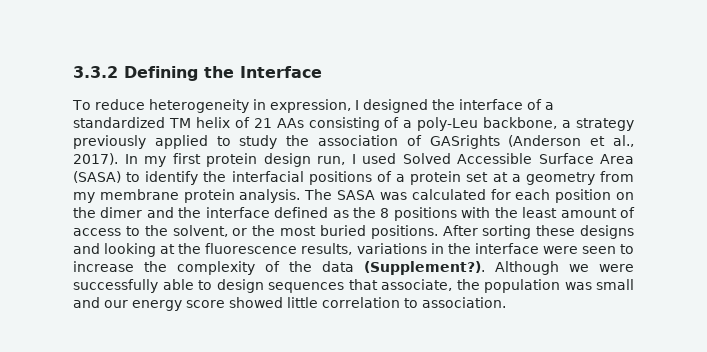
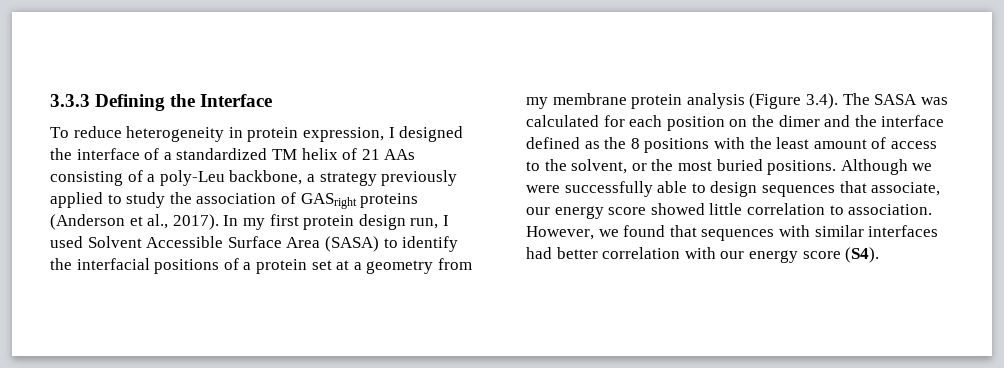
[73,66,118,78] 3.3.2 -> [50,94,90,107] 3.3.3
(266, 104) none -> [247,127,299,142] protein
[429,135,500,149] GASrights -> [300,193,419,209] GASright proteins
[402,153,451,164] Solved -> [87,236,142,248] Solvent
[239,189,301,203] analysis. -> [686,93,838,109] analysis (Figure 3.4).
[442,225,634,239] [73,243,634,257] [73,261,485,275] After sorting these designs and looking at the fluorescence results, variations in the interface were seen to increase the complexity of the data (Supplement?). -> (837, 167) none
[456,279,634,293] [73,297,100,308] the population was small and -> (941, 189) none
(506, 302) none -> [526,225,939,241] [526,247,880,263] However, we found that sequences with similar interfaces had better correlation with our energy score (S4).

